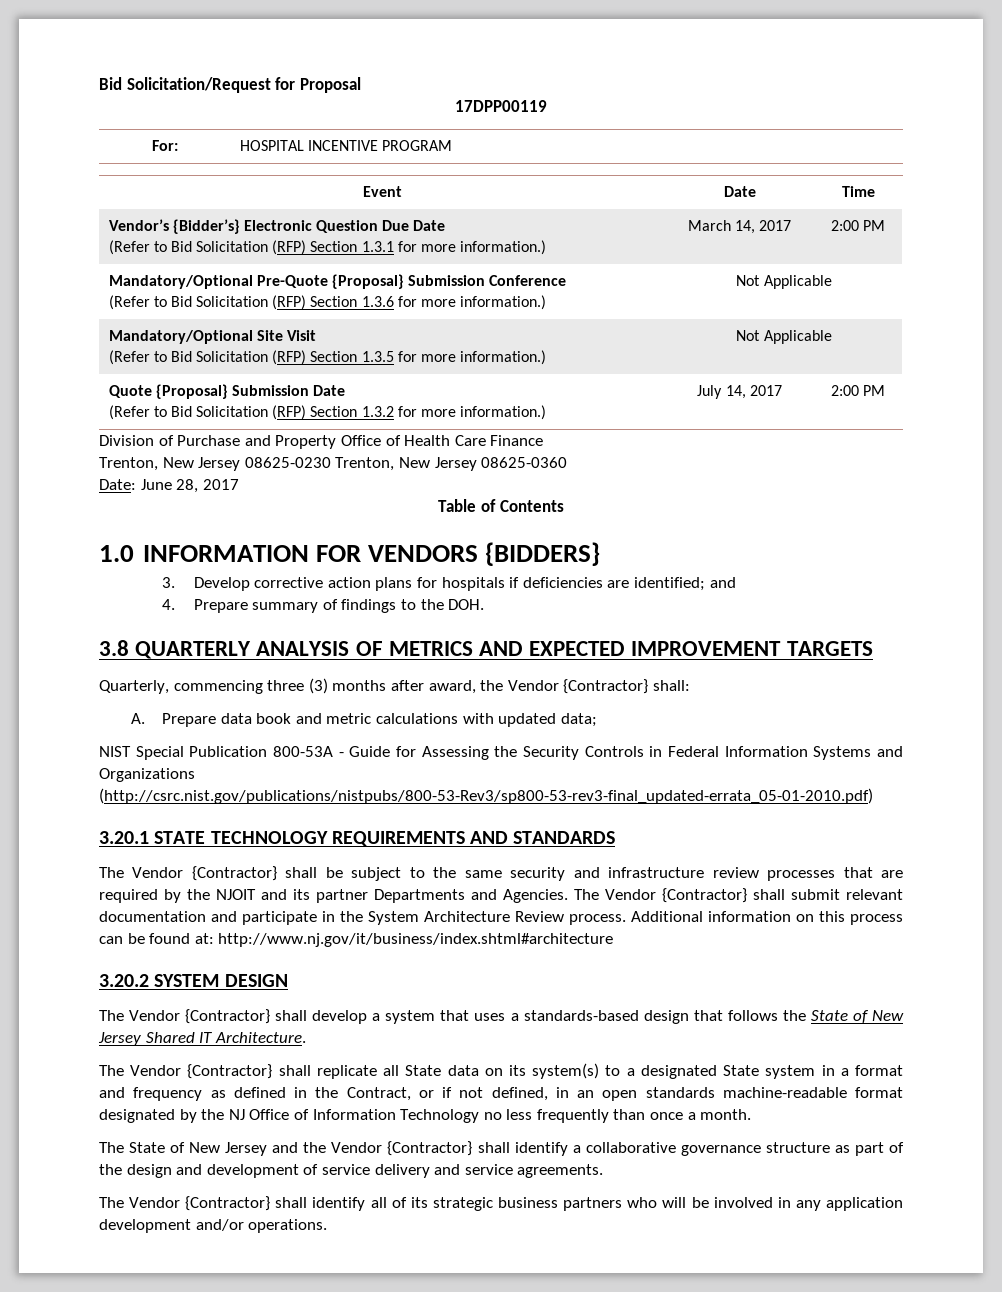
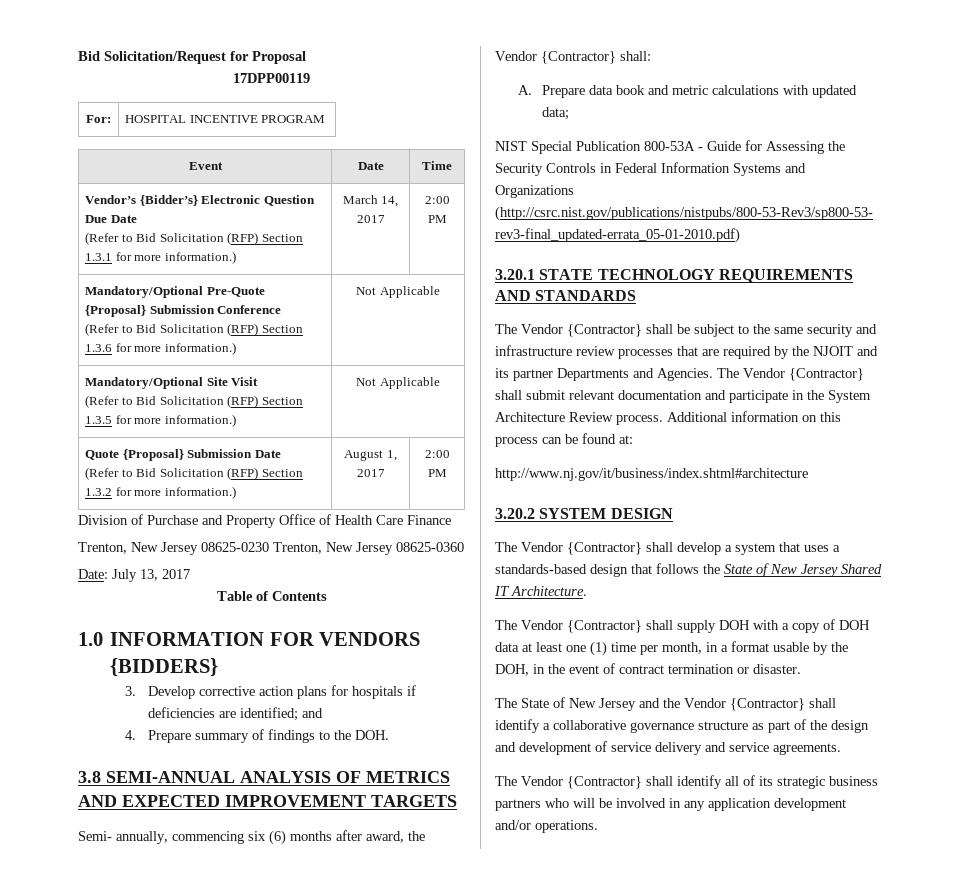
[697,385,746,399] July 14, -> [344,450,397,461] August 1,
[140,479,199,493] June 28, -> [112,569,158,582] July 13,
[135,641,252,659] QUARTERLY -> [106,771,235,783] SEMI-ANNUAL
[99,678,328,694] Quarterly, commencing three (3) -> [78,830,286,845] Semi- annually, commencing six (6)
(214, 938) none -> (633, 439) //
[316,1063,903,1079] [99,1087,903,1101] [99,1109,752,1123] replicate all State data on its system(s) to a designated State system in a format and frequency as defined in the Contract, or if not defined, in an open standards machine-readable format designated by the NJ Office of Information Technology no less frequently than once a month. -> [677,619,870,633] [495,641,848,656] [495,663,801,676] supply DOH with a copy of DOH data at least one (1) time per month, in a format usable by the DOH, in the event of contract termination or disaster.

